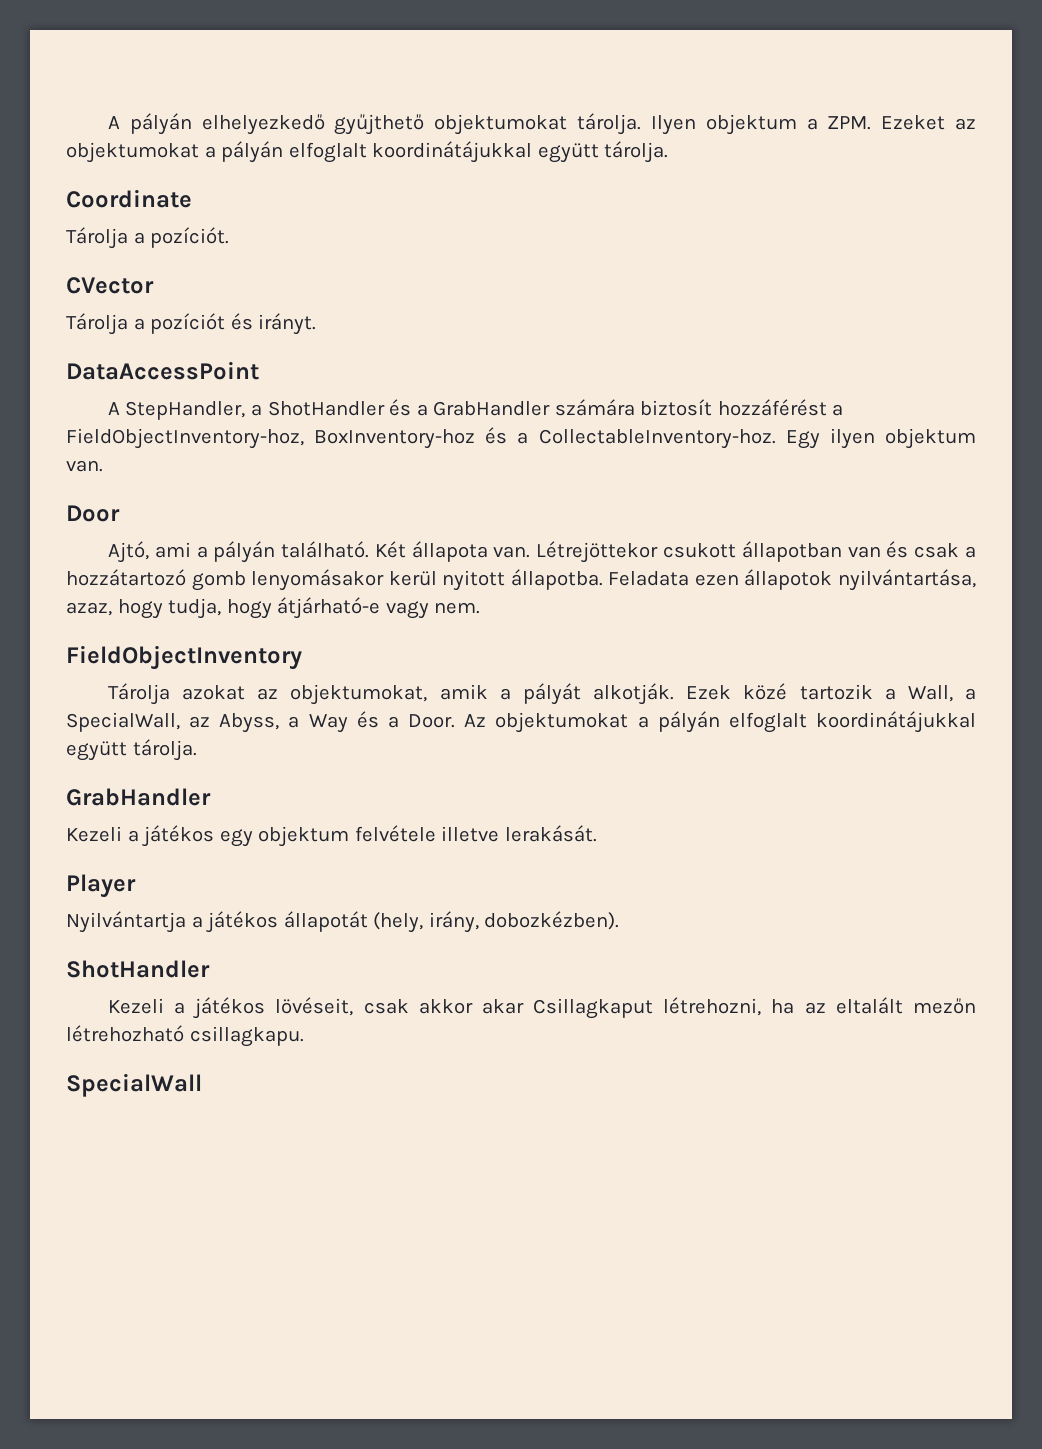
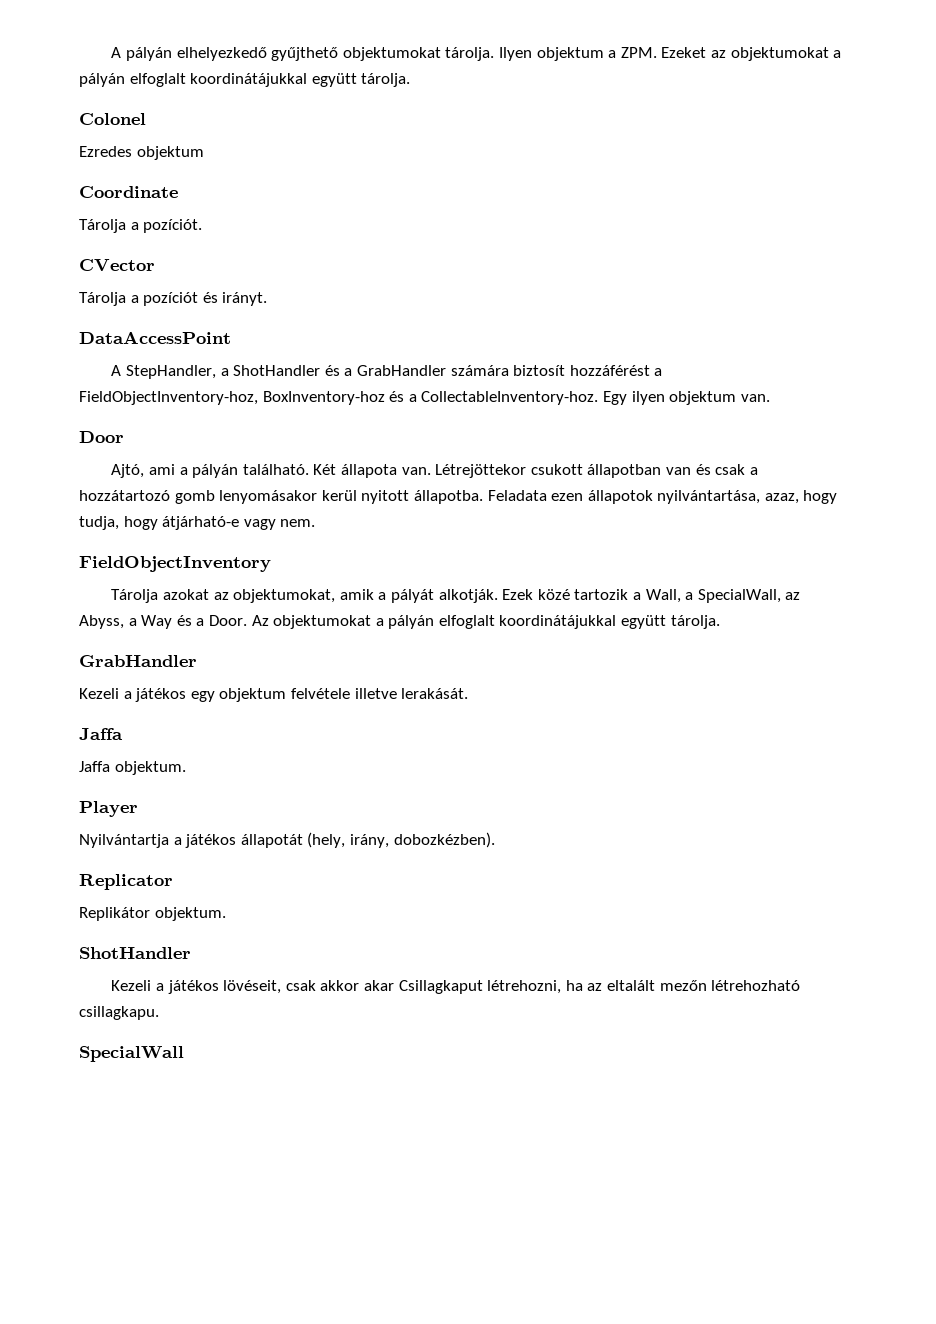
(669, 152) none -> [79,113,146,125] [79,146,204,160] // Colonel // Ezredes objektum
(597, 833) none -> [79,728,123,740] [79,761,186,775] // Jaffa // Jaffa objektum.
(620, 920) none -> [79,874,173,890] [79,907,226,921] // Replicator // Replikátor objektum.

